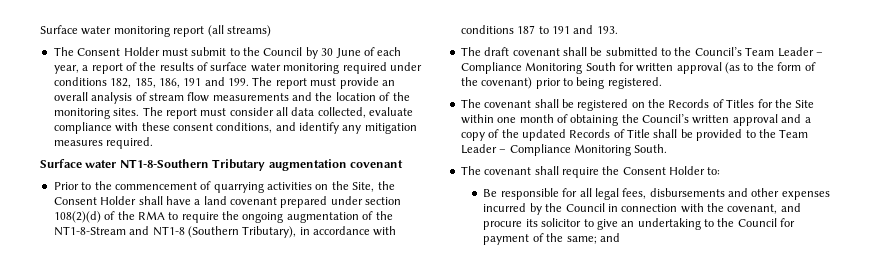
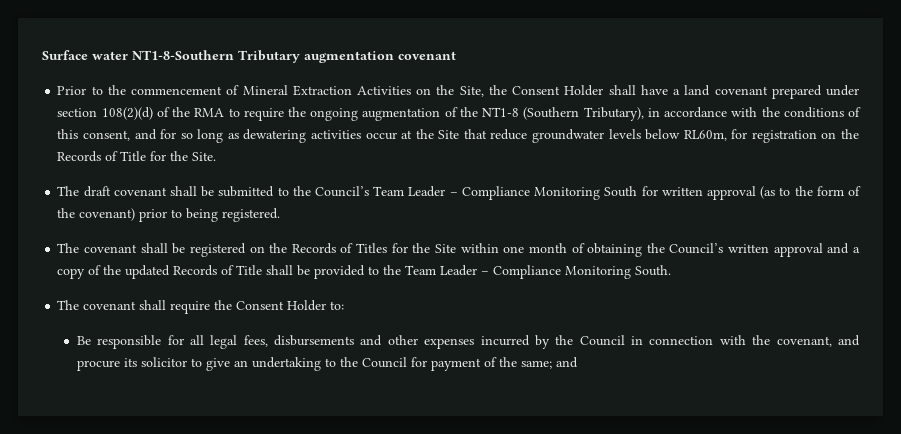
[40,25,271,37] [53,47,402,59] [53,62,422,74] [53,77,395,89] [53,92,410,104] [53,107,414,119] [53,122,417,134] [53,137,154,149] [40,159,117,168] Surface water monitoring report (all streams) // The Consent Holder must submit to the Council by 30 June of each year, a report of the results of surface water monitoring required under conditions 182, 185, 186, 191 and 199. The report must provide an overall analysis of stream flow measurements and the location of the monitoring sites. The report must consider all data collected, evaluate compliance with these consent conditions, and identify any mitigation measures required. // Surface water -> [42,50,128,60] Surface water
[213,182,312,193] quarrying activities -> [242,85,412,96] Mineral Extraction Activities
[53,226,150,236] NT1-8-Stream and -> (478, 112) none
[460,25,618,34] conditions 187 to 191 and 193. -> [761,107,862,118] [57,129,860,143] [57,151,217,162] the conditions of this consent, and for so long as dewatering activities occur at the Site that reduce groundwater levels below RL60m, for registration on the Records of Title for the Site.

